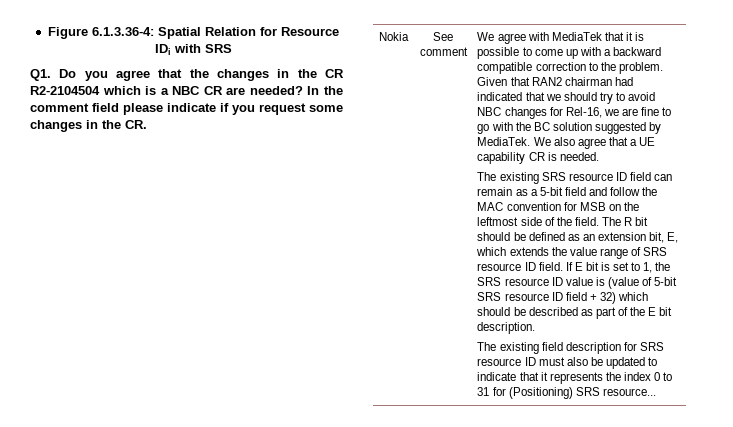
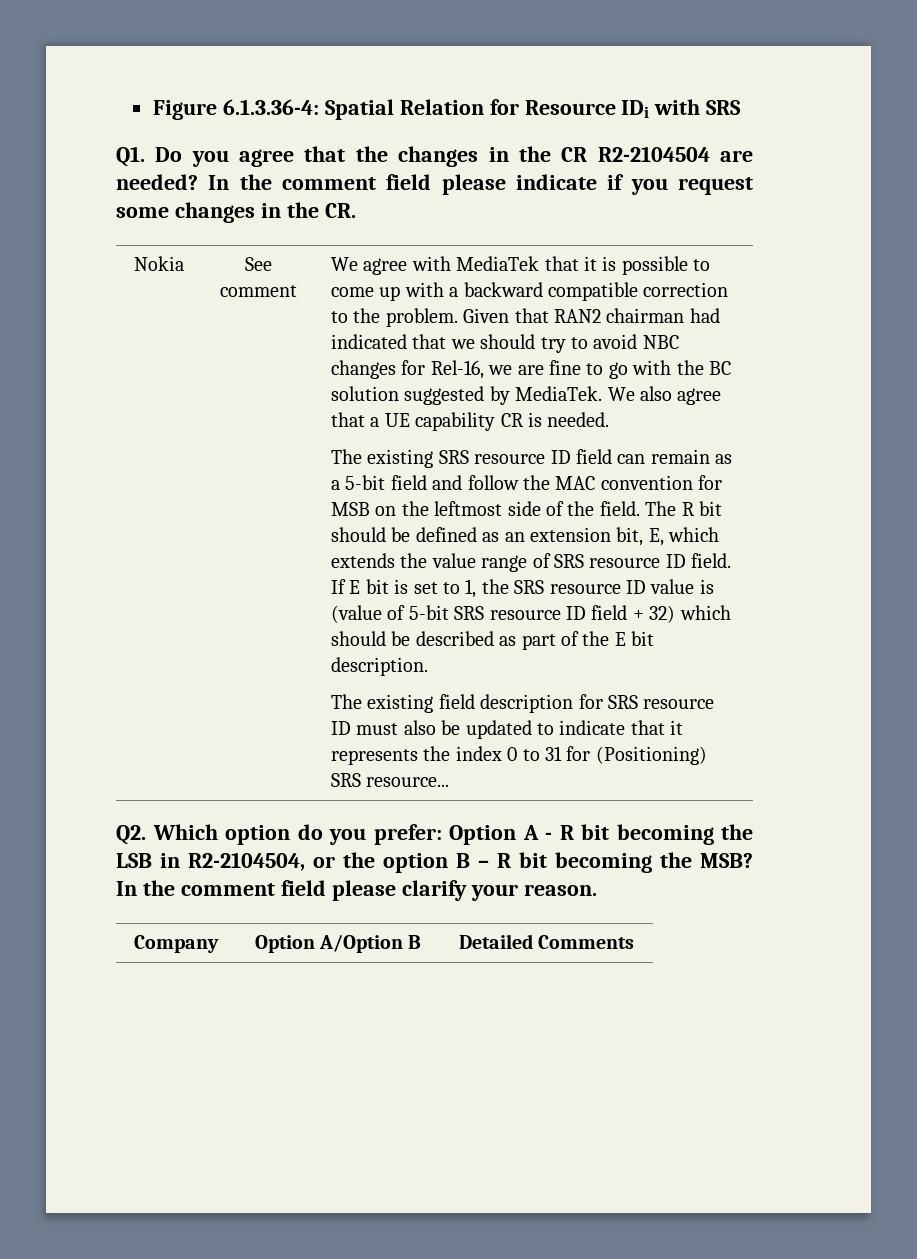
[102,86,223,95] which is a NBC CR -> (710, 154) none
(656, 392) none -> [116,824,753,845] [116,852,753,873] [116,880,597,901] [134,935,219,953] [254,935,422,953] [458,934,635,949] // Q2. Which option do you prefer: Option A - R bit becoming the LSB in R2-2104504, or the option B – R bit becoming the MSB? In the comment field please clarify your reason. // Company | Option A/Option B | Detailed Comments

